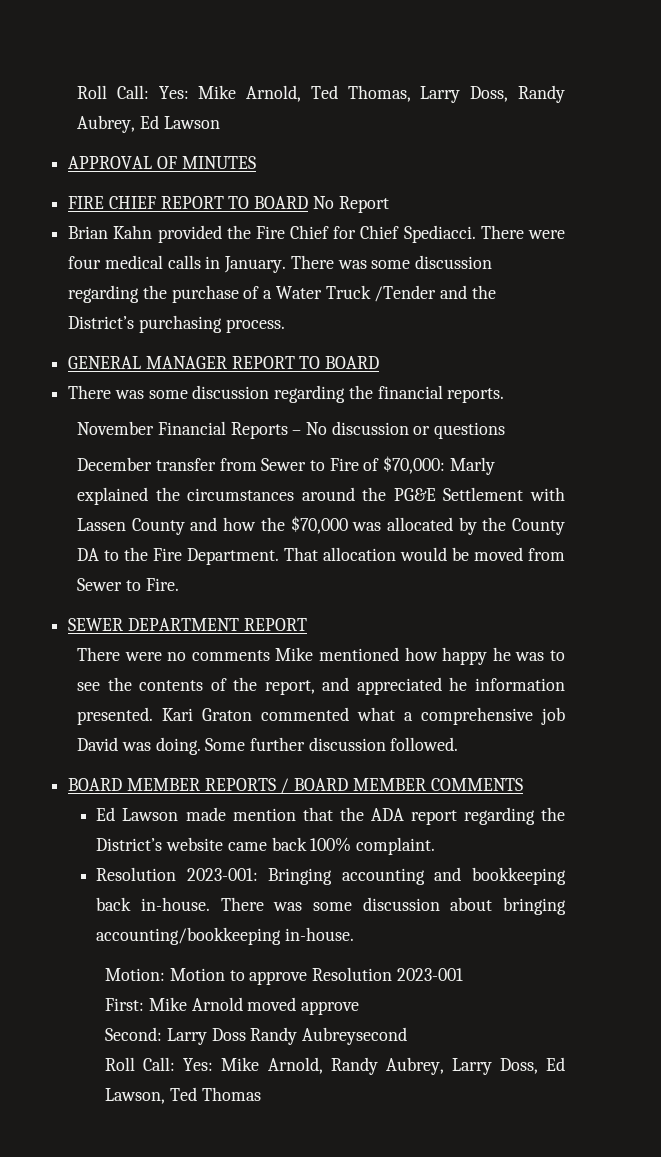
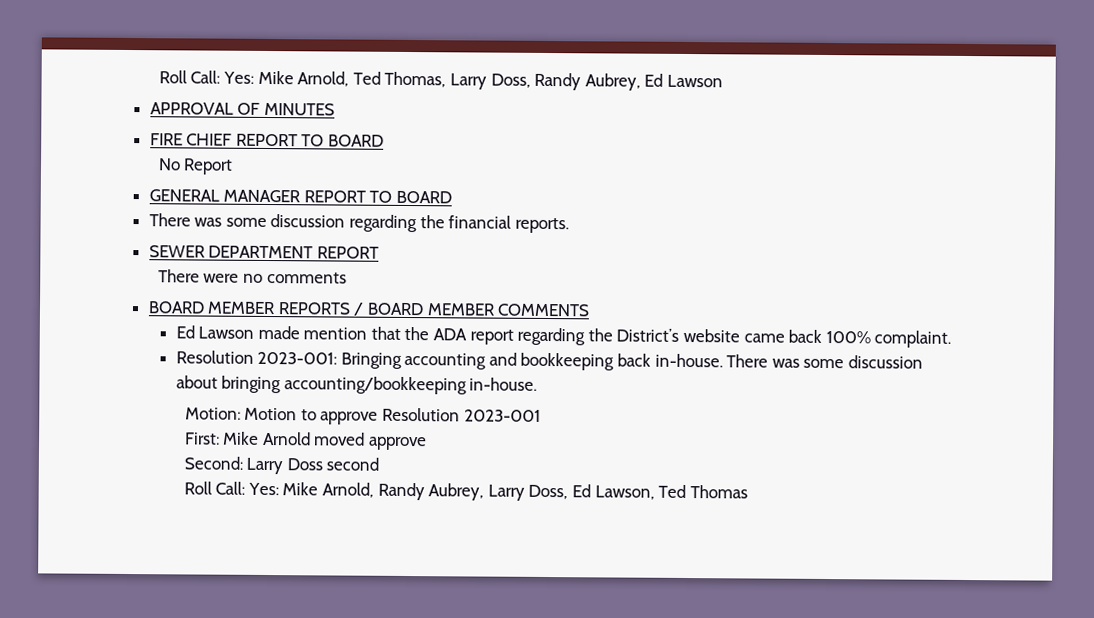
(309, 202) none -> (385, 140) //
[68,225,565,243] [68,255,493,273] [68,285,496,303] [68,315,285,333] // Brian Kahn provided the Fire Chief for Chief Spediacci. There were four medical calls in January. There was some discussion regarding the purchase of a Water Truck /Tender and the District’s purchasing process. -> (234, 166) none
[77,421,506,439] [77,456,495,475] [77,487,565,505] [77,516,565,535] [77,547,566,565] [77,578,179,591] // November Financial Reports – No discussion or questions // December transfer from Sewer to Fire of $70,000: Marly explained the circumstances around the PG&E Settlement with Lassen County and how the $70,000 was allocated by the County DA to the Fire Department. That allocation would be moved from Sewer to Fire. -> (569, 225) none
[275,647,565,665] [77,677,565,695] [77,707,566,725] [77,737,459,755] Mike mentioned how happy he was to see the contents of the report, and appreciated he information presented. Kari Graton commented what a comprehensive job David was doing. Some further discussion followed. -> (347, 277) none
[250,1027,408,1045] Randy Aubreysecond -> [326,457,380,471] second

